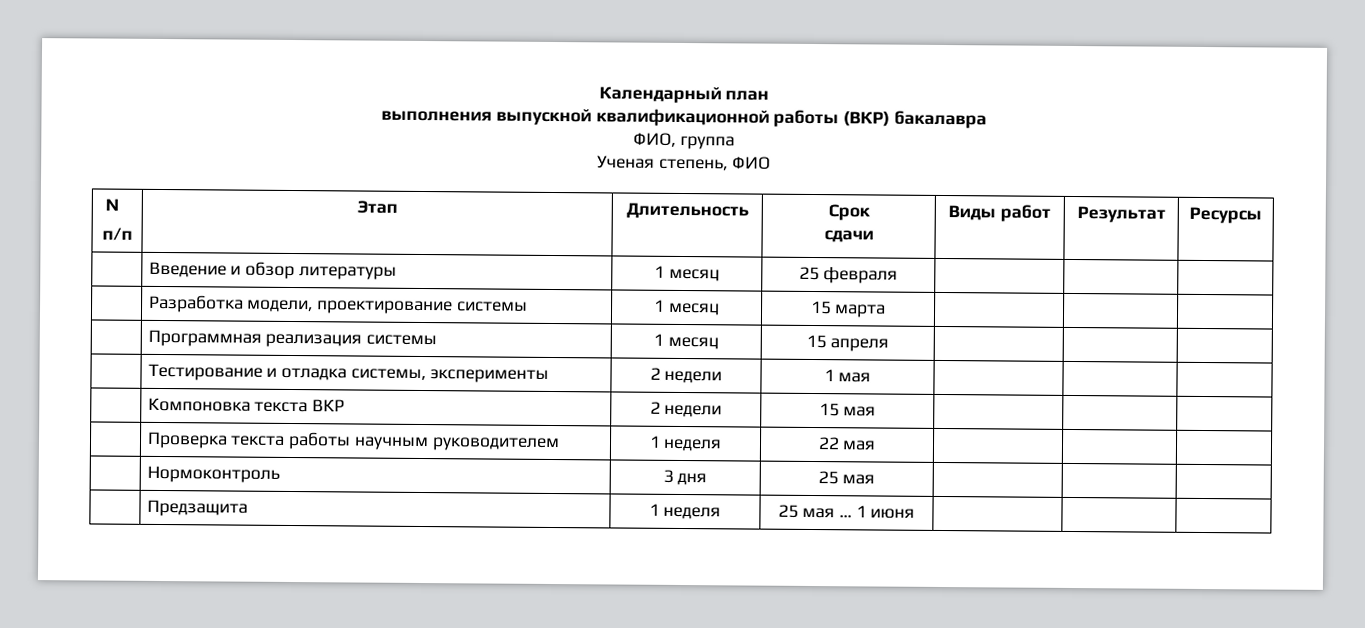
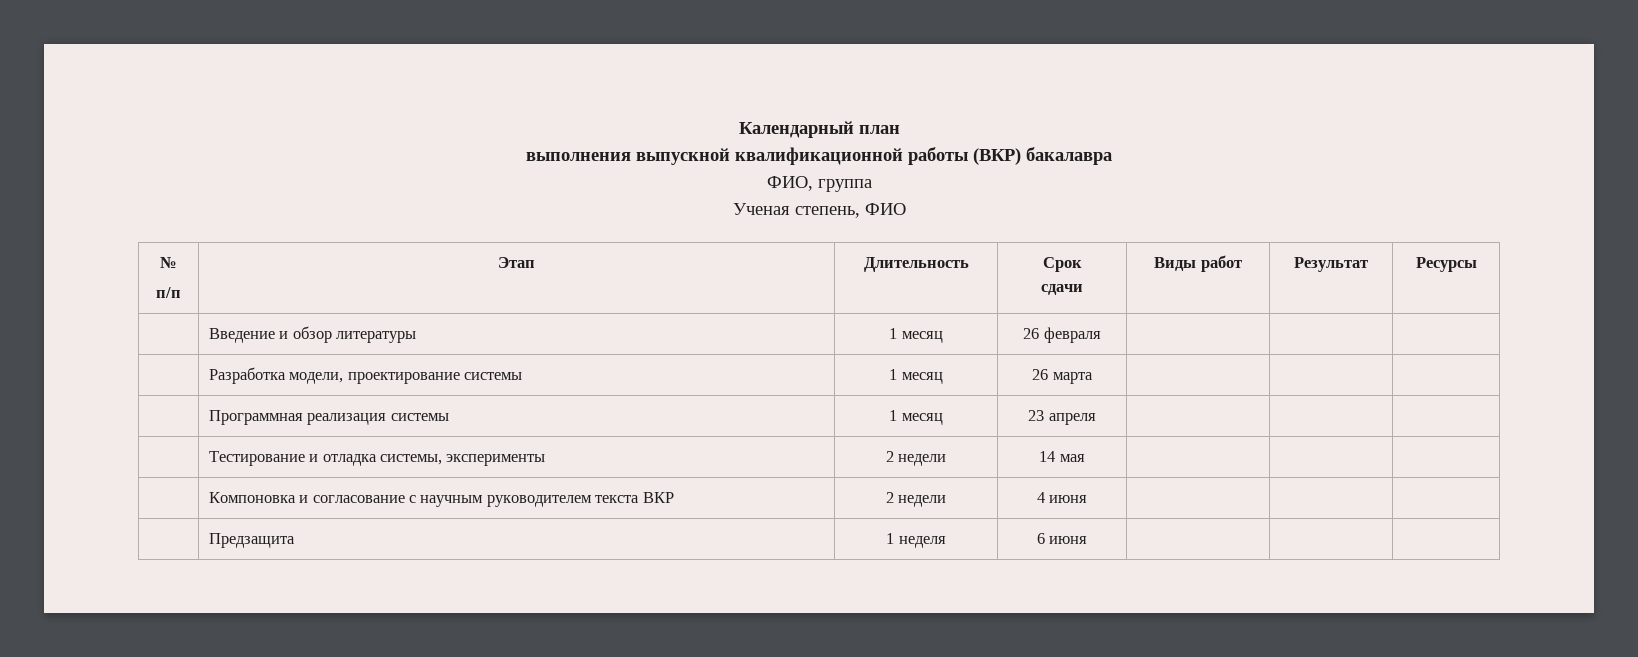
[798,266,820,281] 25 -> [1023,328,1040,339] 26
[810,300,832,315] 15 -> [1032,369,1049,380] 26
[805,334,827,349] 15 -> [1028,410,1045,421] 23
[823,369,835,382] 1 -> [1039,451,1056,462] 14
(251, 404) none -> [299,495,592,507] и согласование с научным руководителем
[818,403,877,417] [146,431,560,452] [648,435,723,452] [817,437,877,451] [146,465,280,483] [662,469,708,486] [817,471,876,485] 15 мая | | | // | Проверка текста работы научным руководителем | 1 неделя | 22 мая | | | // | Нормоконтроль | 3 дня | 25 мая -> [1036,492,1088,503] 4 июня
[777,504,867,519] 25 мая … 1 -> [1036,533,1045,544] 6

